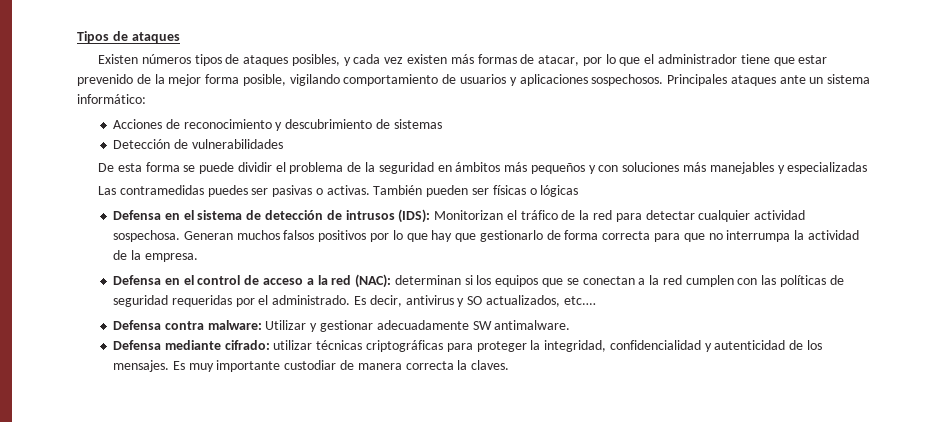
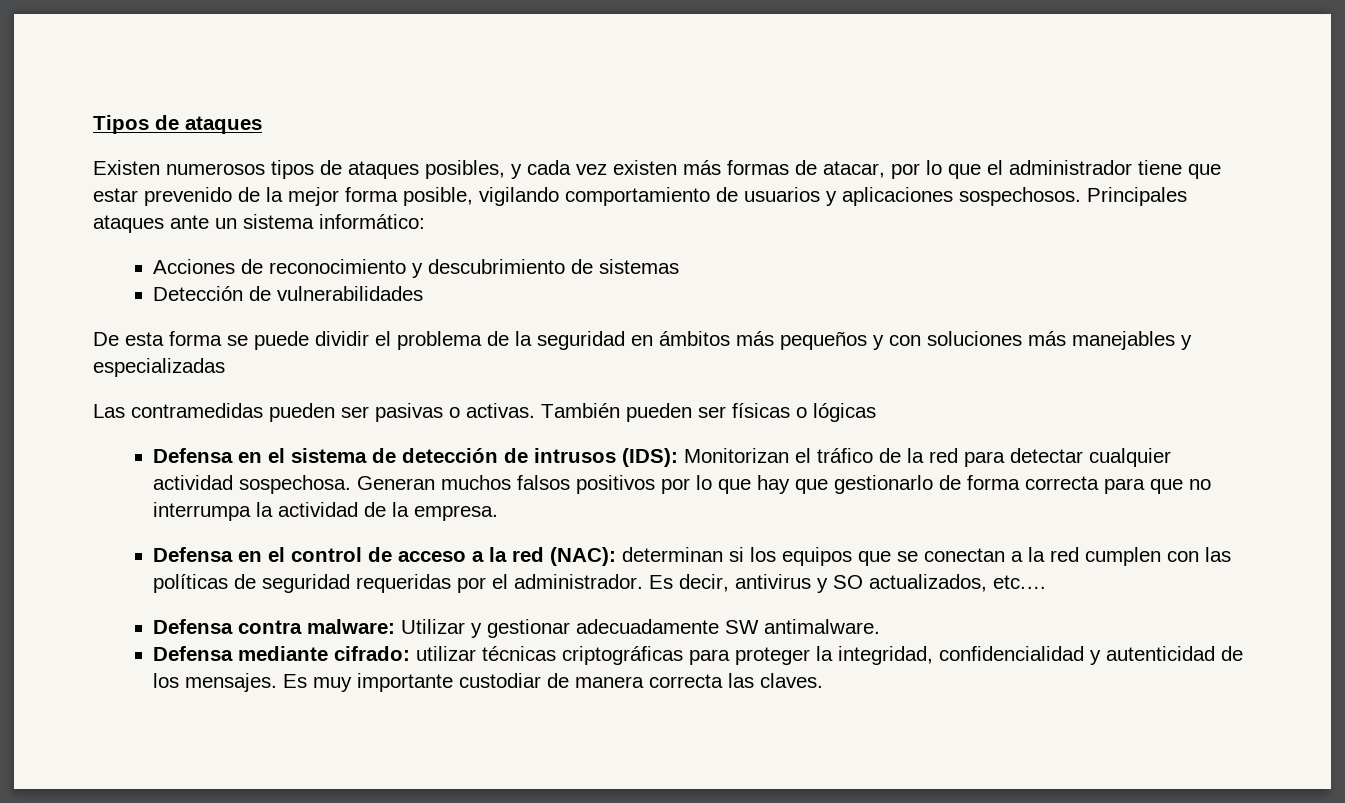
[141,54,191,64] números -> [166,163,265,175] numerosos
[207,185,248,197] puedes -> [269,403,335,422] pueden
[272,295,351,305] administrado. -> [514,574,644,589] administrador.
[457,360,468,370] la -> [728,673,755,688] las

